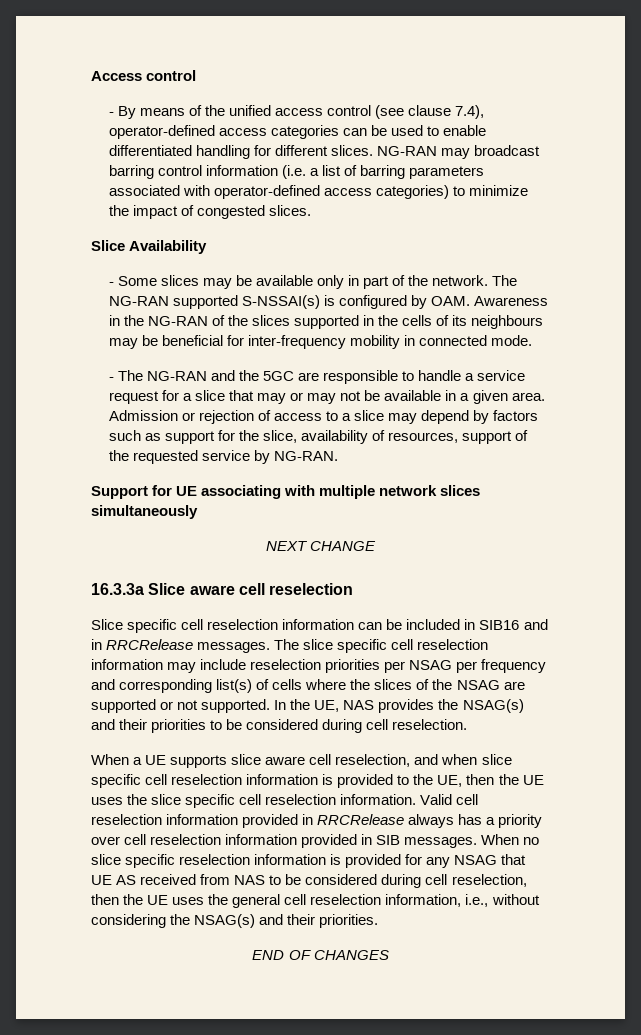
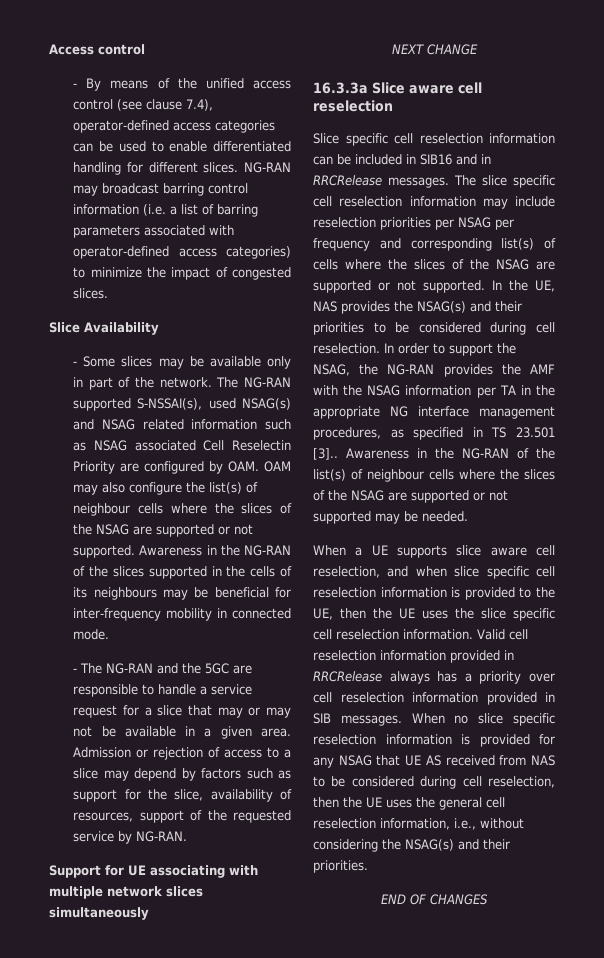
[241,295,471,309] S-NSSAI(s) is configured by OAM. -> [137,398,291,410] [73,419,292,430] [73,440,292,451] [73,461,291,474] [73,482,259,495] [73,503,292,516] [73,524,254,537] [73,545,136,558] S-NSSAI(s), used NSAG(s) and NSAG related information such as NSAG associated Cell Reselectin Priority are configured by OAM. OAM may also configure the list(s) of neighbour cells where the slices of the NSAG are supported or not supported.
(468, 724) none -> [384,343,516,356] [313,364,555,377] [313,385,555,398] [313,406,555,419] [313,427,555,440] [313,448,555,460] [313,469,555,482] [313,490,508,503] [313,511,468,524] In order to support the NSAG, the NG-RAN provides the AMF with the NSAG information per TA in the appropriate NG interface management procedures, as specified in TS 23.501 [3].. Awareness in the NG-RAN of the list(s) of neighbour cells where the slices of the NSAG are supported or not supported may be needed.

